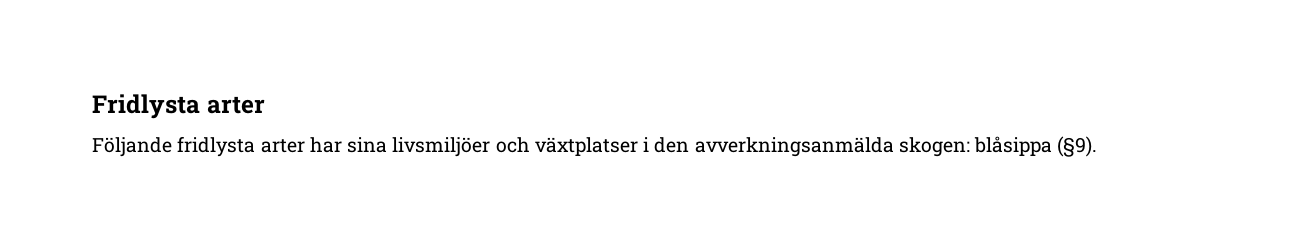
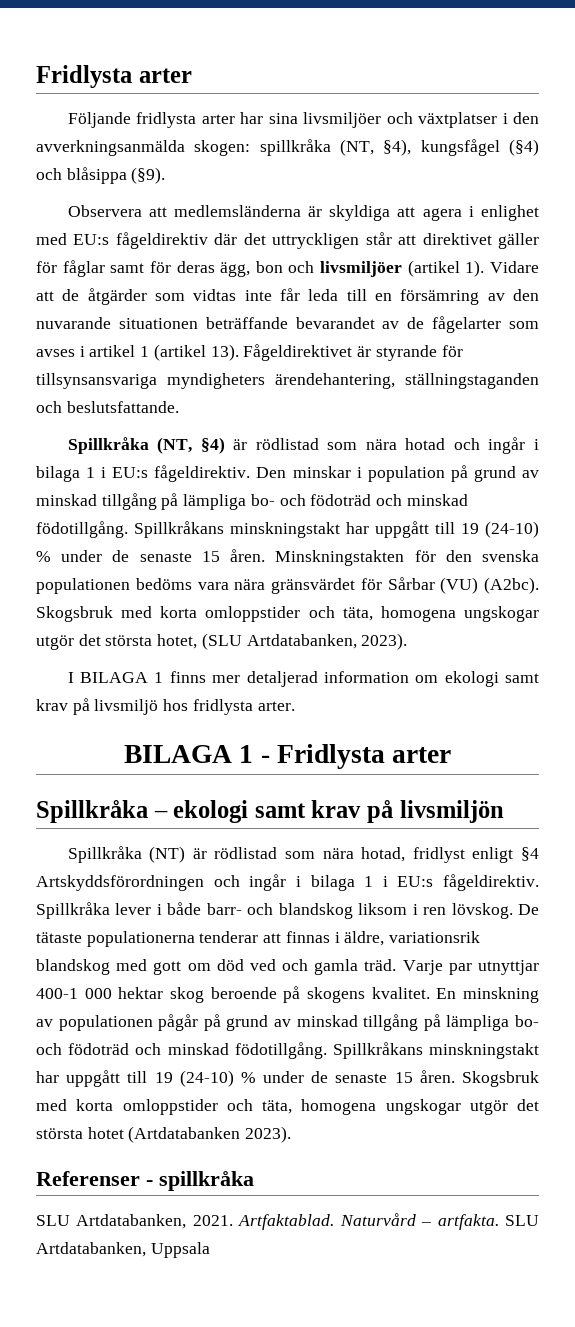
[974,136,1098,157] blåsippa (§9). -> [259,139,539,156] [36,167,166,184] [67,205,539,221] [36,232,540,249] [36,260,539,277] [36,288,539,305] [36,316,539,333] [36,344,463,361] [36,373,539,389] [36,401,179,413] [67,437,539,454] [36,465,539,482] [36,493,468,510] [36,521,539,538] [36,549,539,566] [36,577,539,594] [36,606,540,622] [36,633,408,650] [67,671,539,687] [36,698,295,715] [123,744,452,769] [36,799,504,823] [67,846,540,863] [36,874,539,891] [36,902,539,919] [36,931,481,947] [36,959,539,975] [36,986,539,1003] [36,1014,539,1031] [36,1042,540,1059] [36,1070,539,1087] [36,1099,539,1115] [36,1126,292,1143] [36,1171,254,1191] [36,1213,540,1230] [36,1242,210,1258] spillkråka (NT, §4), kungsfågel (§4) och blåsippa (§9). // Observera att medlemsländerna är skyldiga att agera i enlighet med EU:s fågeldirektiv där det uttryckligen står att direktivet gäller för fåglar samt för deras ägg, bon och livsmiljöer (artikel 1). Vidare att de åtgärder som vidtas inte får leda till en försämring av den nuvarande situationen beträffande bevarandet av de fågelarter som avses i artikel 1 (artikel 13). Fågeldirektivet är styrande för tillsynsansvariga myndigheters ärendehantering, ställningstaganden och beslutsfattande. // Spillkråka (NT, §4) är rödlistad som nära hotad och ingår i bilaga 1 i EU:s fågeldirektiv. Den minskar i population på grund av minskad tillgång på lämpliga bo- och födoträd och minskad födotillgång. Spillkråkans minskningstakt har uppgått till 19 (24-10) % under de senaste 15 åren. Minskningstakten för den svenska populationen bedöms vara nära gränsvärdet för Sårbar (VU) (A2bc). Skogsbruk med korta omloppstider och täta, homogena ungskogar utgör det största hotet, (SLU Artdatabanken, 2023). // I BILAGA 1 finns mer detaljerad information om ekologi samt krav på livsmiljö hos fridlysta arter. // BILAGA 1 - Fridlysta arter // Spillkråka – ekologi samt krav på livsmiljön // Spillkråka (NT) är rödlistad som nära hotad, fridlyst enligt §4 Artskyddsförordningen och ingår i bilaga 1 i EU:s fågeldirektiv. Spillkråka lever i både barr- och blandskog liksom i ren lövskog. De tätaste populationerna tenderar att finnas i äldre, variationsrik blandskog med gott om död ved och gamla träd. Varje par utnyttjar 400-1 000 hektar skog beroende på skogens kvalitet. En minskning av populationen pågår på grund av minskad tillgång på lämpliga bo- och födoträd och minskad födotillgång. Spillkråkans minskningstakt har uppgått till 19 (24-10) % under de senaste 15 åren. Skogsbruk med korta omloppstider och täta, homogena ungskogar utgör det största hotet (Artdatabanken 2023). // Referenser - spillkråka // SLU Artdatabanken, 2021. Artfaktablad. Naturvård – artfakta. SLU Artdatabanken, Uppsala

